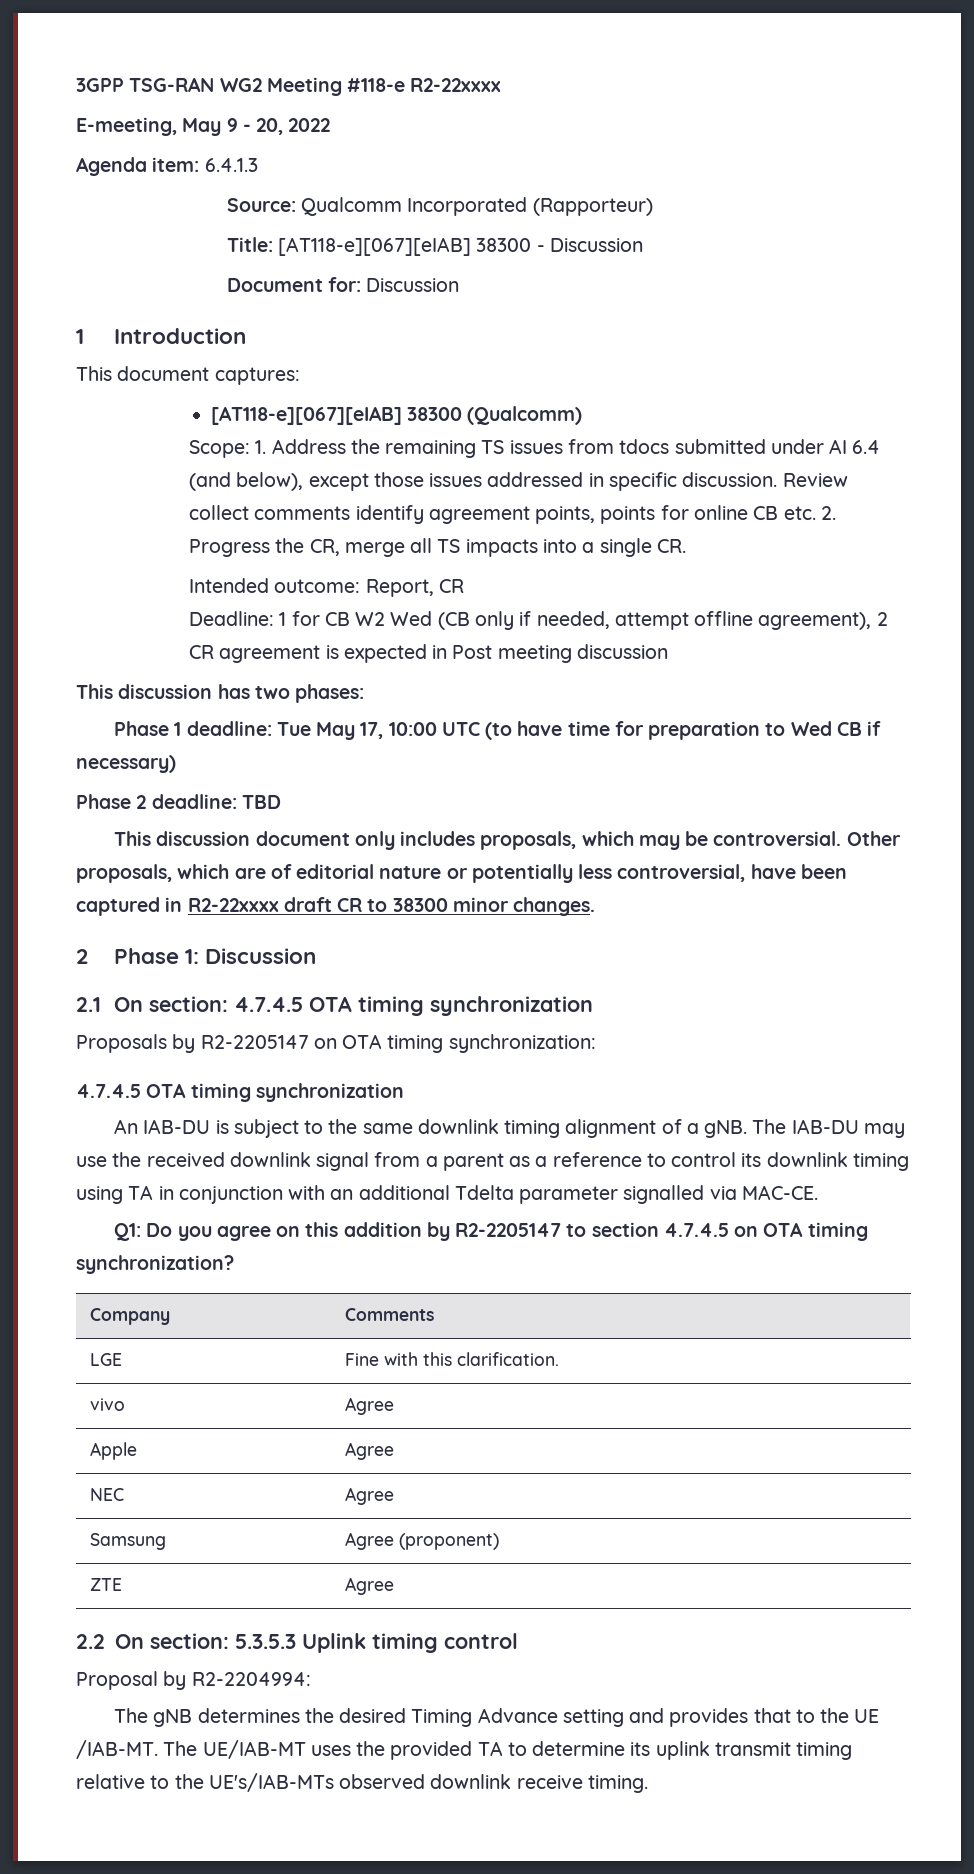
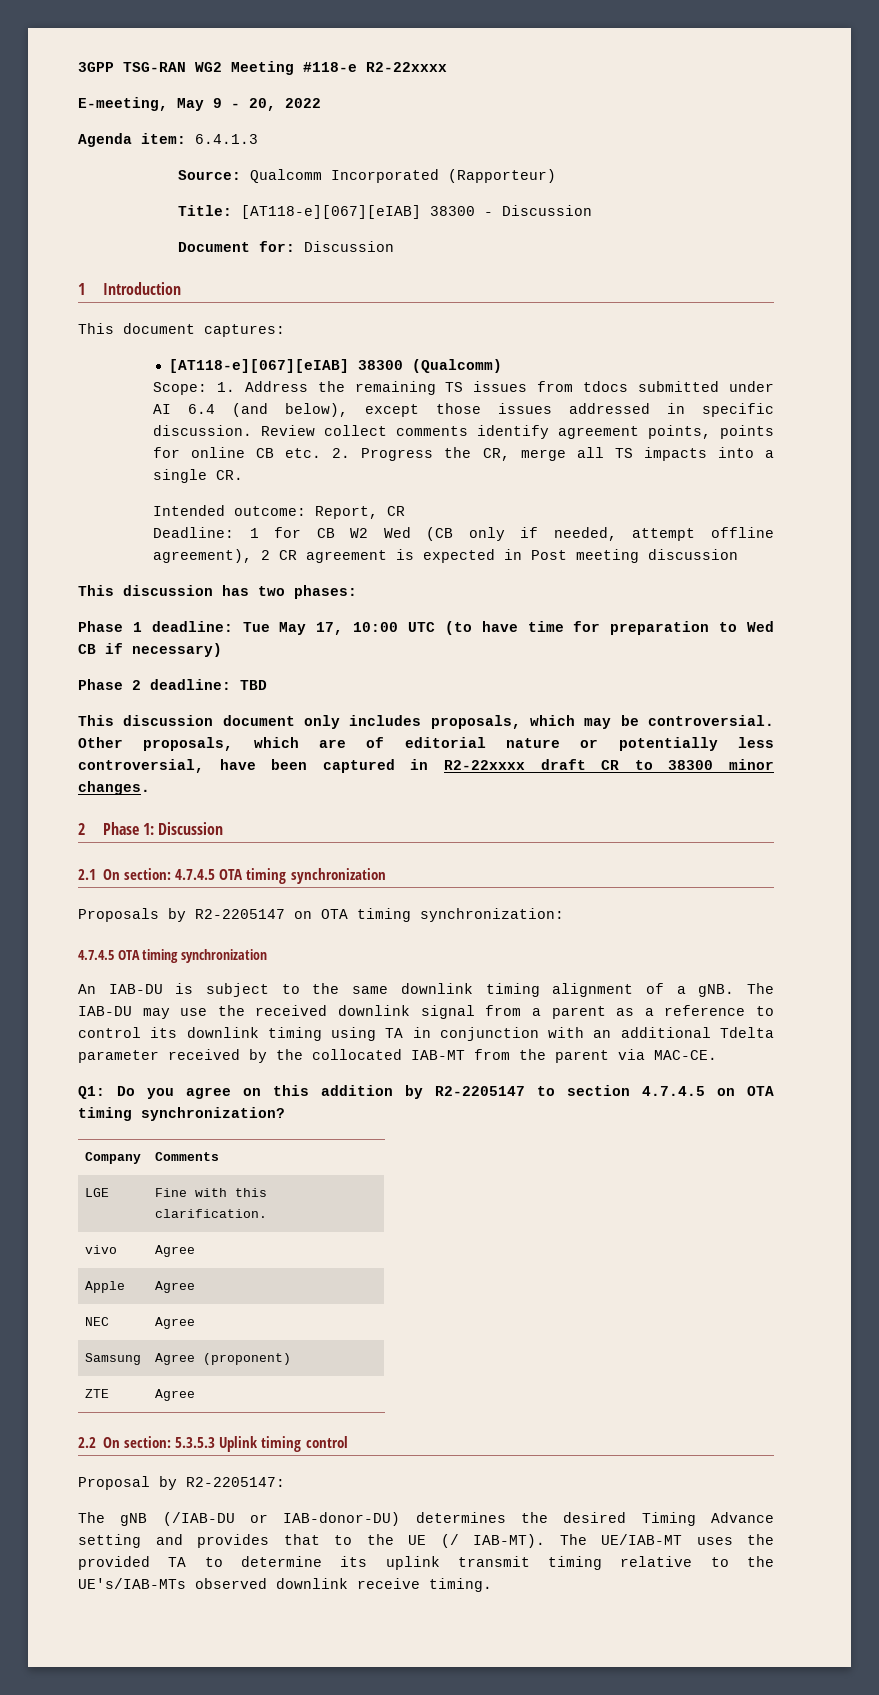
[623,1185,705,1204] signalled -> [168,1049,609,1063] received by the collocated IAB-MT from the parent
[191,1672,311,1686] R2-2204994: -> [186,1477,285,1487] R2-2205147:
(193, 1718) none -> [162,1512,401,1526] (/IAB-DU or IAB-donor-DU)
[76,1740,158,1759] /IAB-MT. -> [440,1534,545,1548] (/ IAB-MT).

